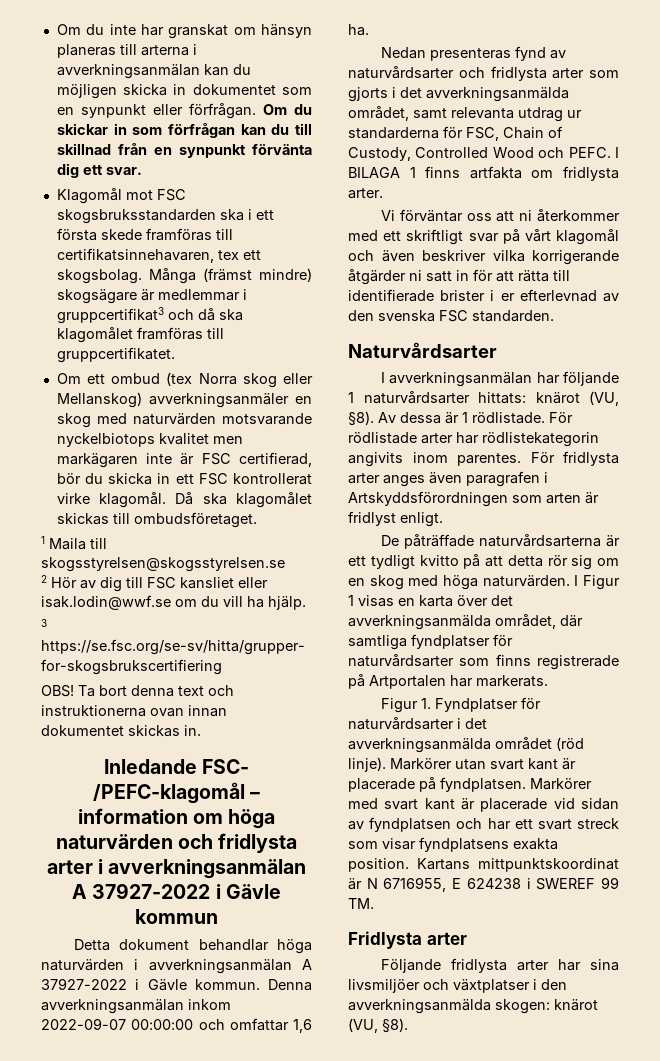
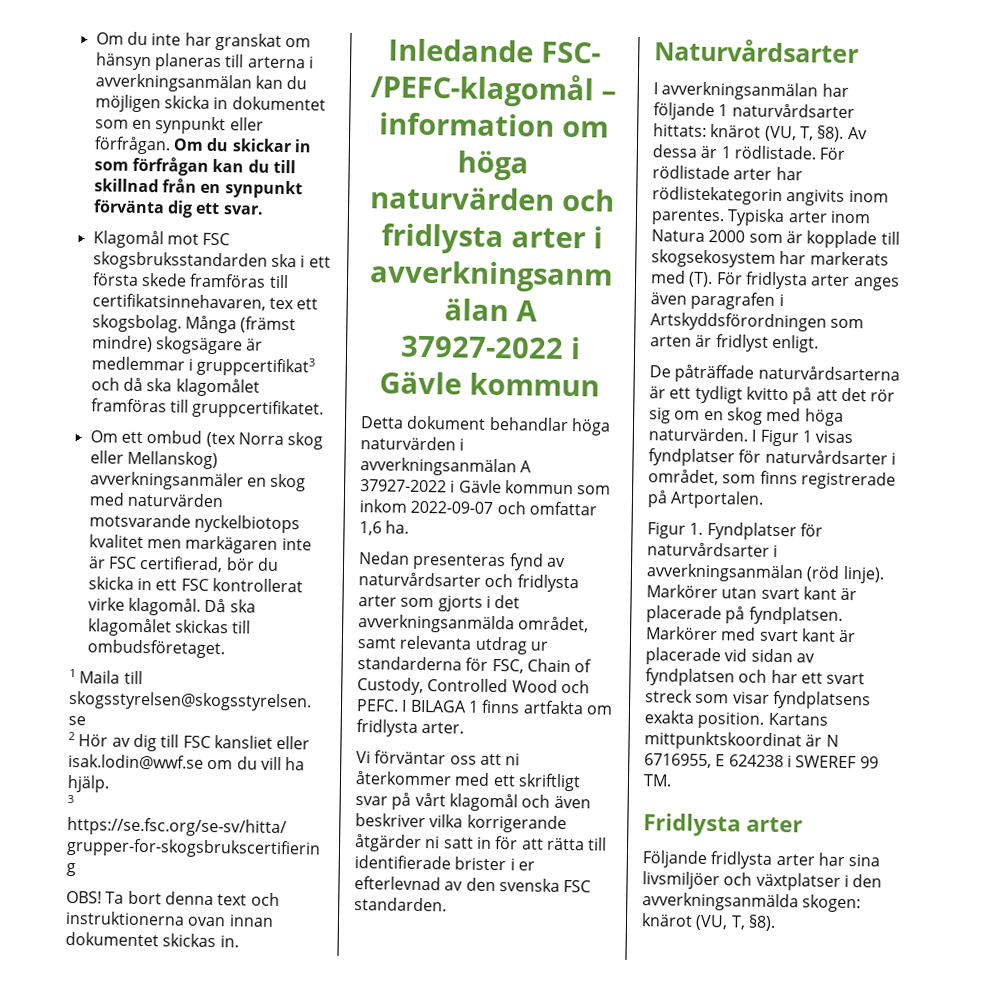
[194,979,312,991] [41,999,184,1014] kommun. Denna avverkningsanmälan -> [504,480,612,495] kommun som
[131,1019,194,1030] 00:00:00 -> (494, 507) none
(619, 398) none -> [799,126,814,141] T,
(521, 459) none -> [727,208,871,227] [651,229,900,249] [651,249,889,268] [651,270,714,288] Typiska arter inom Natura 2000 som är kopplade till skogsekosystem har markerats med (T).
[507,555,543,567] detta -> [840,387,867,402] det
[398,595,513,607] [348,614,583,630] [348,635,407,650] en karta över det avverkningsanmälda området, där samtliga -> (854, 437) none
(454, 660) none -> [890,452,896,465] [648,469,719,486] i området,
[369,675,548,689] Artportalen har markerats. -> [670,490,765,509] Artportalen.
[465,718,487,729] [348,737,552,753] det avverkningsanmälda området -> [646,563,804,583] avverkningsanmälan
(378, 1025) none -> [730,915,746,930] T,

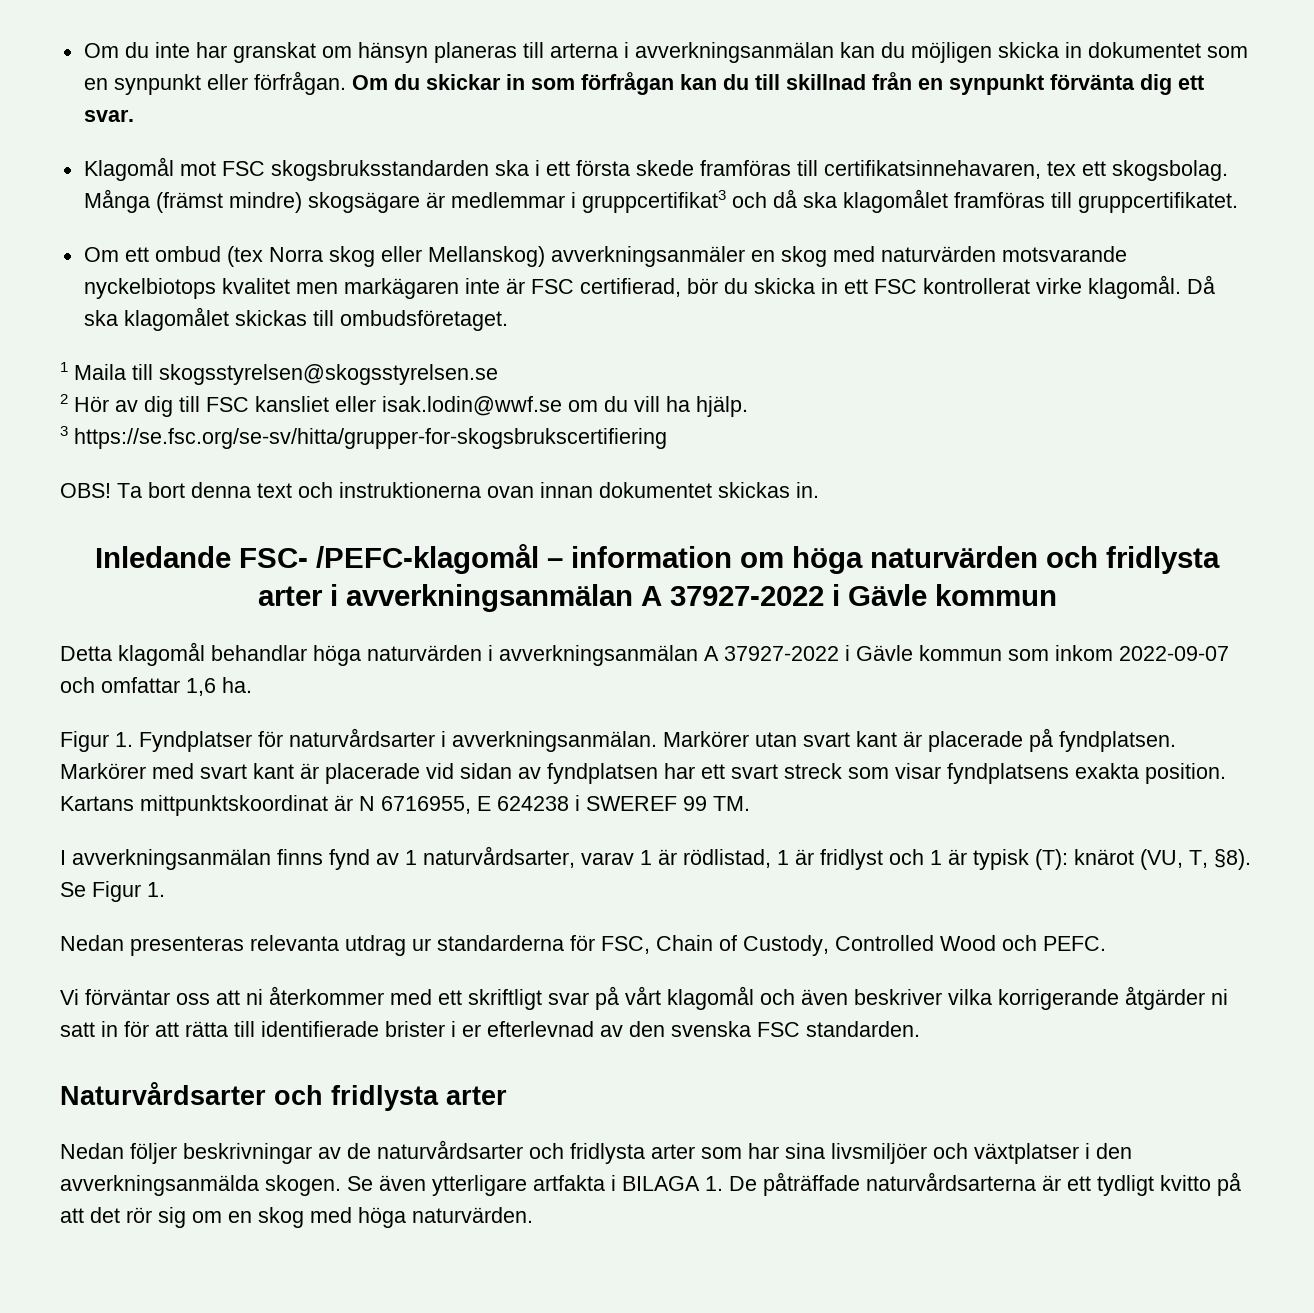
[406,415,487,430] dokument -> [118,642,205,666] klagomål
[359,551,566,571] [358,572,579,593] [358,595,521,612] [358,614,590,634] [357,637,396,649] Nedan presenteras fynd av naturvårdsarter och fridlysta arter som gjorts i det avverkningsanmälda området, samt -> [60,728,1176,752] [60,763,1226,784] [60,795,750,816] [60,846,1251,870] [60,881,165,902] [60,935,244,956] Figur 1. Fyndplatser för naturvårdsarter i avverkningsanmälan. Markörer utan svart kant är placerade på fyndplatsen. Markörer med svart kant är placerade vid sidan av fyndplatsen har ett svart streck som visar fyndplatsens exakta position. Kartans mittpunktskoordinat är N 6716955, E 624238 i SWEREF 99 TM. // I avverkningsanmälan finns fynd av 1 naturvårdsarter, varav 1 är rödlistad, 1 är fridlyst och 1 är typisk (T): knärot (VU, T, §8). Se Figur 1. // Nedan presenteras
[401,699,613,715] [356,719,465,737] I BILAGA 1 finns artfakta om fridlysta arter. -> (1106, 943) none
[653,81,849,101] [653,102,855,121] [653,123,868,142] [652,144,846,160] [652,165,803,181] [652,186,889,206] [651,208,871,227] [651,229,900,249] [651,249,889,268] [651,270,900,291] [650,291,784,310] [650,312,865,332] [650,334,819,353] // I avverkningsanmälan har följande 1 naturvårdsarter hittats: knärot (VU, T, §8). Av dessa är 1 rödlistade. För rödlistade arter har rödlistekategorin angivits inom parentes. Typiska arter inom Natura 2000 som är kopplade till skogsekosystem har markerats med (T). För fridlysta arter anges även paragrafen i Artskyddsförordningen som arten är fridlyst enligt. // -> [274,1085,507,1111] [60,1140,1132,1164] [60,1175,723,1196] och fridlysta arter // Nedan följer beskrivningar av de naturvårdsarter och fridlysta arter som har sina livsmiljöer och växtplatser i den avverkningsanmälda skogen. Se även ytterligare artfakta i BILAGA 1.
[751,429,854,447] [648,448,896,467] [648,469,896,490] [647,490,765,509] [647,522,823,541] [647,542,779,558] [646,563,885,584] [646,584,858,601] [646,605,843,625] [645,626,857,643] [645,647,815,666] [645,668,866,687] [645,689,871,710] [644,710,828,729] [644,731,839,751] [644,753,879,769] [643,774,672,787] [643,813,803,837] [642,850,881,869] [642,871,883,891] [642,892,862,913] [641,913,776,932] I Figur 1 visas fyndplatser för naturvårdsarter i området, som finns registrerade på Artportalen. // Figur 1. Fyndplatser för naturvårdsarter i avverkningsanmälan (röd linje). Markörer utan svart kant är placerade på fyndplatsen. Markörer med svart kant är placerade vid sidan av fyndplatsen och har ett svart streck som visar fyndplatsens exakta position. Kartans mittpunktskoordinat är N 6716955, E 624238 i SWEREF 99 TM. // Fridlysta arter // Följande fridlysta arter har sina livsmiljöer och växtplatser i den avverkningsanmälda skogen: knärot (VU, T, §8). -> (533, 1215) none

